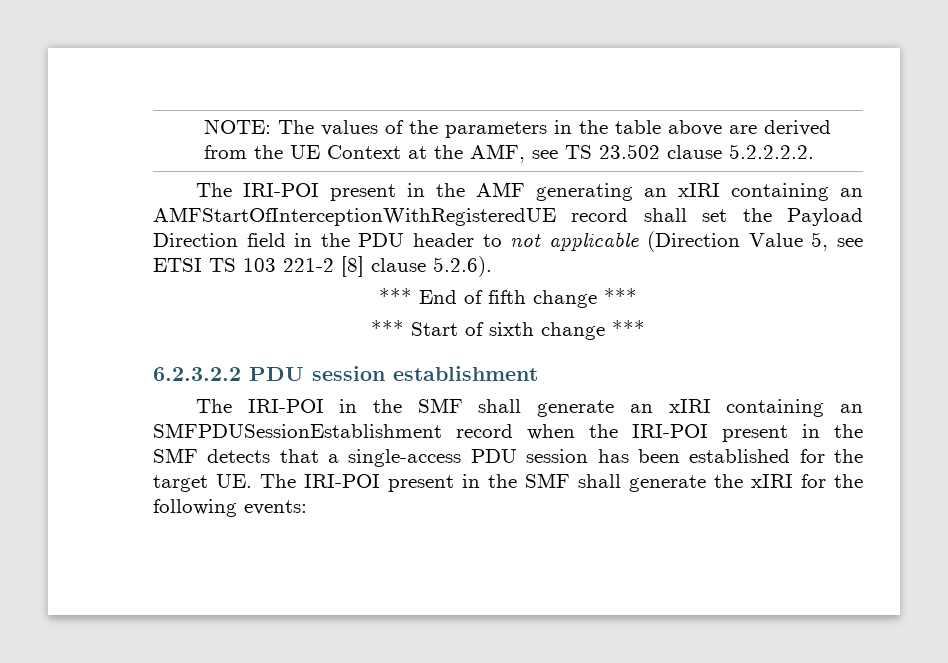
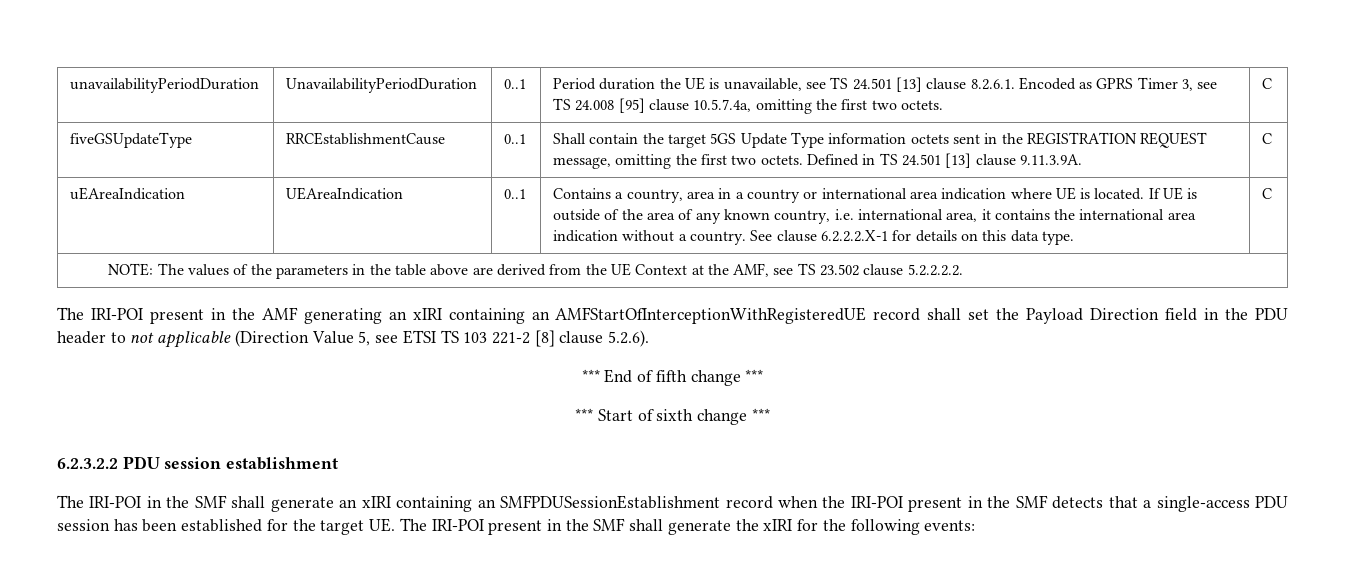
(203, 126) none -> [70,78,260,93] [286,78,478,93] [504,79,527,89] [553,77,1218,92] [553,98,943,114] [1262,78,1273,89] [70,132,193,148] [286,132,446,145] [504,134,527,144] [553,132,1208,148] [553,153,1082,169] [1262,133,1273,144] [70,187,186,200] [286,187,404,200] [504,189,527,199] [553,187,1198,203] [553,209,1196,224] [553,230,1074,245] [1262,188,1273,199] unavailabilityPeriodDuration | UnavailabilityPeriodDuration | 0..1 | Period duration the UE is unavailable, see TS 24.501 [13] clause 8.2.6.1. Encoded as GPRS Timer 3, see TS 24.008 [95] clause 10.5.7.4a, omitting the first two octets. | C // fiveGSUpdateType | RRCEstablishmentCause | 0..1 | Shall contain the target 5GS Update Type information octets sent in the REGISTRATION REQUEST message, omitting the first two octets. Defined in TS 24.501 [13] clause 9.11.3.9A. | C // uEAreaIndication | UEAreaIndication | 0..1 | Contains a country, area in a country or international area indication where UE is located. If UE is outside of the area of any known country, i.e. international area, it contains the international area indication without a country. See clause 6.2.2.2.X-1 for details on this data type. | C //

